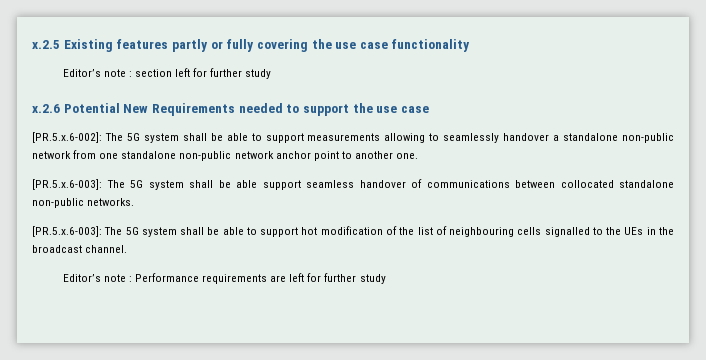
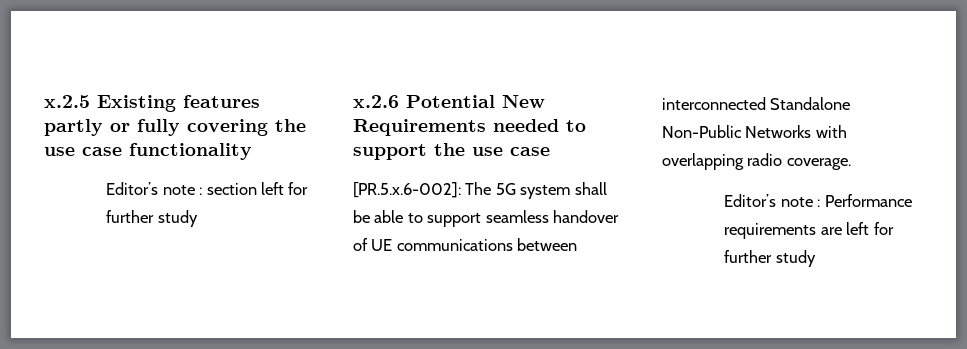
[307,133,674,143] [32,150,419,161] [32,179,301,190] measurements allowing to seamlessly handover a standalone non-public network from one standalone non-public network anchor point to another one. // [PR.5.x.6-003]: The 5G system shall be able support -> (482, 220) none
(422, 183) none -> [371,239,393,251] UE
[560,180,674,188] [32,198,135,208] [32,226,674,237] [32,245,128,253] collocated standalone non-public networks. // [PR.5.x.6-003]: The 5G system shall be able to support hot modification of the list of neighbouring cells signalled to the UEs in the broadcast channel. -> [662,97,851,110] [662,125,847,138] [662,153,851,170] interconnected Standalone Non-Public Networks with overlapping radio coverage.

